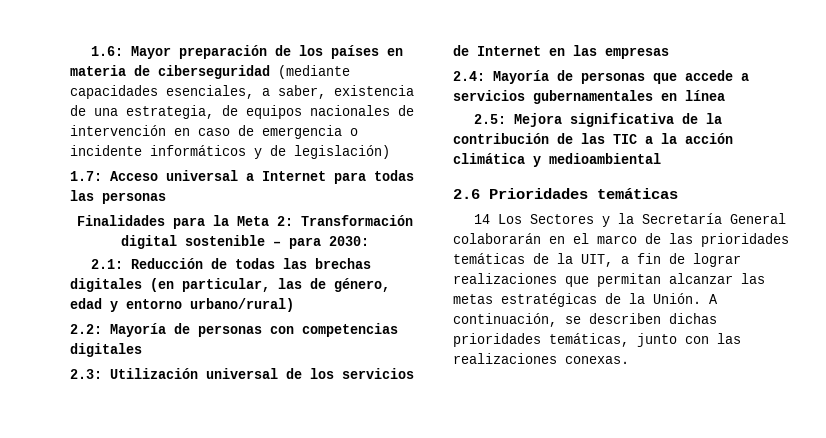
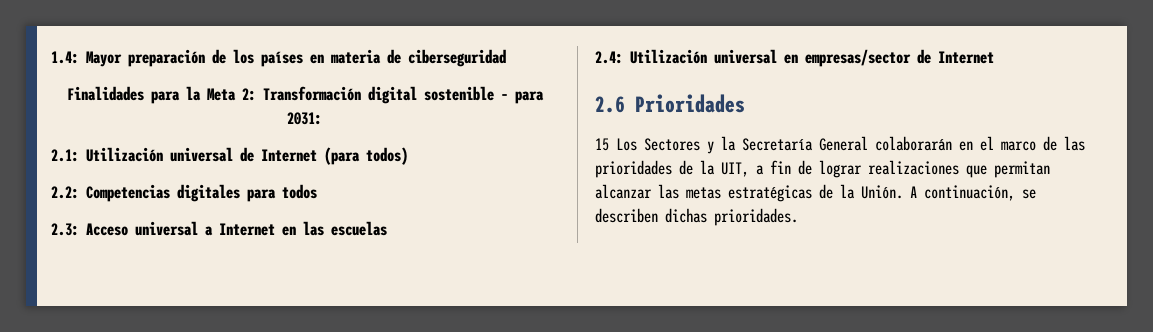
[90,46,123,56] 1.6: -> [51,51,79,64] 1.4:
[278,65,350,79] [70,85,414,99] [70,105,414,119] [70,125,358,139] [70,145,390,159] [70,170,414,184] [70,190,166,204] (mediante capacidades esenciales, a saber, existencia de una estrategia, de equipos nacionales de intervención en caso de emergencia o incidente informáticos y de legislación) // 1.7: Acceso universal a Internet para todas las personas -> (506, 58) none
[329,236,369,246] 2030: -> [287,112,322,125] 2031:
[130,258,371,269] [70,278,390,292] [70,298,294,312] [70,323,398,337] [70,343,142,357] [70,368,414,379] [453,45,469,56] Reducción de todas las brechas digitales (en particular, las de género, edad y entorno urbano/rural) // 2.2: Mayoría de personas con competencias digitales // 2.3: Utilización universal de los servicios de -> [86,147,408,165] [51,184,317,202] [51,221,213,236] Utilización universal de Internet (para todos) // 2.2: Competencias digitales para todos // 2.3: Acceso universal a
[605,47,669,59] empresas -> [331,221,387,236] escuelas
[493,70,749,84] [453,90,725,104] [473,113,722,127] [453,133,733,144] [453,153,661,167] Mayoría de personas que accede a servicios gubernamentales en línea // 2.5: Mejora significativa de la contribución de las TIC a la acción climática y medioambiental -> [630,49,994,67] Utilización universal en empresas/sector de Internet
[597,188,678,199] [473,214,490,224] temáticas // 14 -> [595,138,609,151] // 15
[453,253,525,264] temáticas -> (672, 169) none
[453,333,741,347] [453,353,629,364] prioridades temáticas, junto con las realizaciones conexas. -> [714,208,798,226] prioridades.

